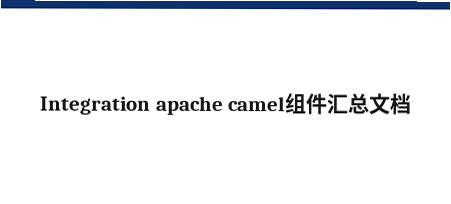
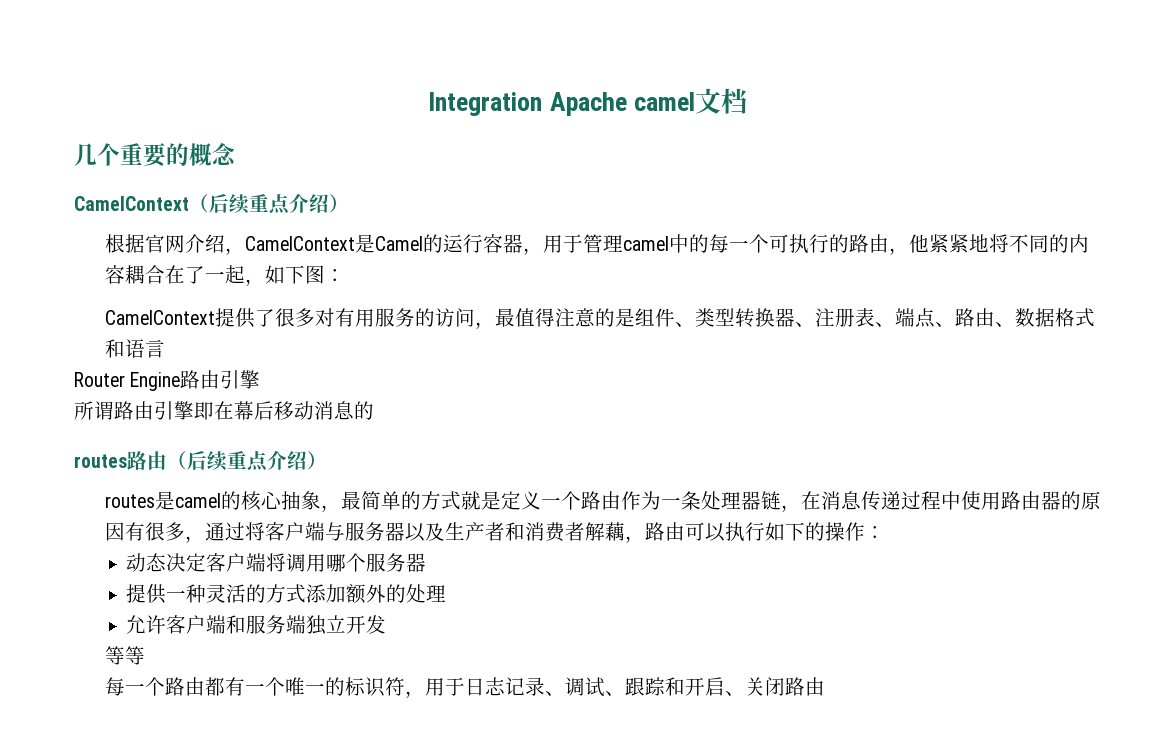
[154,93,413,115] apache camel组件汇总文档 -> [549,88,747,116] [74,143,236,167] [74,194,349,215] [104,234,1089,255] [104,265,345,286] [104,308,1095,329] [104,339,165,358] [74,370,261,391] [74,401,374,420] [74,451,327,472] [104,491,1101,512] [104,522,885,543] [126,553,427,572] [126,584,447,604] [126,615,387,635] [104,646,145,665] [104,677,825,698] Apache camel文档 // 几个重要的概念 // CamelContext（后续重点介绍） // 根据官网介绍，CamelContext是Camel的运行容器，用于管理camel中的每一个可执行的路由，他紧紧地将不同的内容耦合在了一起，如下图： // CamelContext提供了很多对有用服务的访问，最值得注意的是组件、类型转换器、注册表、端点、路由、数据格式和语言 // Router Engine路由引擎 // 所谓路由引擎即在幕后移动消息的 // routes路由（后续重点介绍） // routes是camel的核心抽象，最简单的方式就是定义一个路由作为一条处理器链，在消息传递过程中使用路由器的原因有很多，通过将客户端与服务器以及生产者和消费者解藕，路由可以执行如下的操作： // 动态决定客户端将调用哪个服务器 // 提供一种灵活的方式添加额外的处理 // 允许客户端和服务端独立开发 // 等等 // 每一个路由都有一个唯一的标识符，用于日志记录、调试、跟踪和开启、关闭路由

